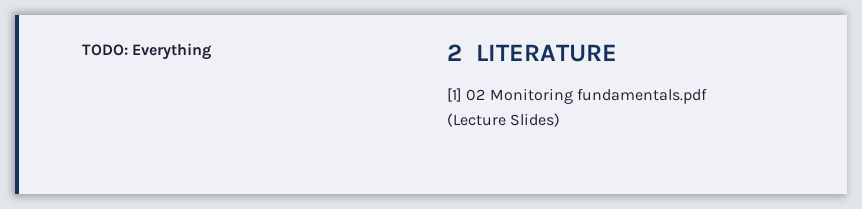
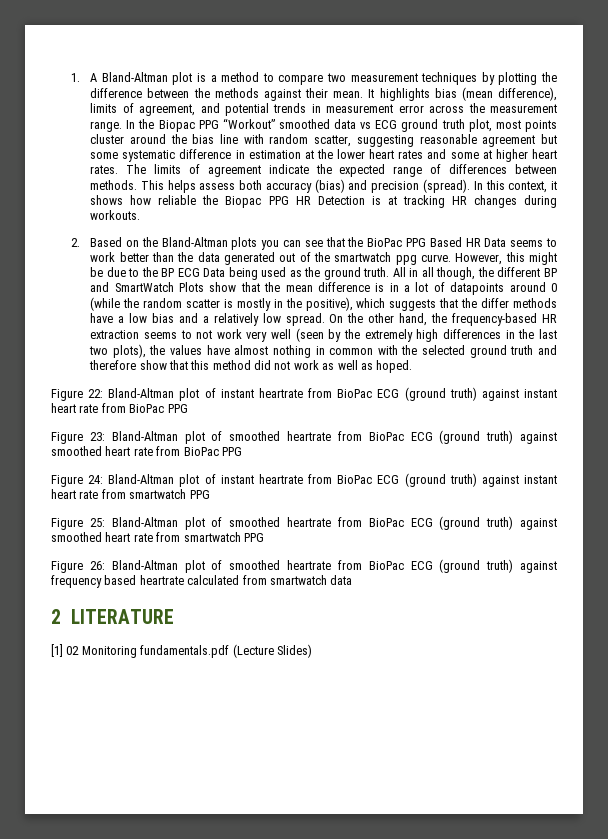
[82,43,212,60] TODO: Everything -> [70,72,557,85] [90,87,557,101] [90,103,557,116] [90,118,558,132] [90,134,557,147] [90,149,557,162] [90,164,558,177] [90,179,557,193] [90,195,557,208] [90,210,141,220] [70,237,557,250] [90,252,558,265] [90,267,557,280] [90,282,557,295] [90,297,557,311] [90,313,557,326] [90,328,557,342] [89,344,558,358] [89,360,413,373] [51,387,557,401] [51,403,188,413] [51,430,557,444] [51,446,242,456] [51,473,557,487] [51,489,210,499] [51,516,557,530] [51,532,264,542] [51,559,557,573] [51,575,353,588] 1. A Bland-Altman plot is a method to compare two measurement techniques by plotting the difference between the methods against their mean. It highlights bias (mean difference), limits of agreement, and potential trends in measurement error across the measurement range. In the Biopac PPG “Workout” smoothed data vs ECG ground truth plot, most points cluster around the bias line with random scatter, suggesting reasonable agreement but some systematic difference in estimation at the lower heart rates and some at higher heart rates. The limits of agreement indicate the expected range of differences between methods. This helps assess both accuracy (bias) and precision (spread). In this context, it shows how reliable the Biopac PPG HR Detection is at tracking HR changes during workouts. // 2. Based on the Bland-Altman plots you can see that the BioPac PPG Based HR Data seems to work better than the data generated out of the smartwatch ppg curve. However, this might be due to the BP ECG Data being used as the ground truth. All in all though, the different BP and SmartWatch Plots show that the mean difference is in a lot of datapoints around 0 (while the random scatter is mostly in the positive), which suggests that the differ methods have a low bias and a relatively low spread. On the other hand, the frequency-based HR extraction seems to not work very well (seen by the extremely high differences in the last two plots), the values have almost nothing in common with the selected ground truth and therefore show that this method did not work as well as hoped. // Figure 22: Bland-Altman plot of instant heartrate from BioPac ECG (ground truth) against instant heart rate from BioPac PPG // Figure 23: Bland-Altman plot of smoothed heartrate from BioPac ECG (ground truth) against smoothed heart rate from BioPac PPG // Figure 24: Bland-Altman plot of instant heartrate from BioPac ECG (ground truth) against instant heart rate from smartwatch PPG // Figure 25: Bland-Altman plot of smoothed heartrate from BioPac ECG (ground truth) against smoothed heart rate from smartwatch PPG // Figure 26: Bland-Altman plot of smoothed heartrate from BioPac ECG (ground truth) against frequency based heartrate calculated from smartwatch data

